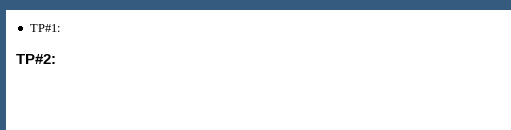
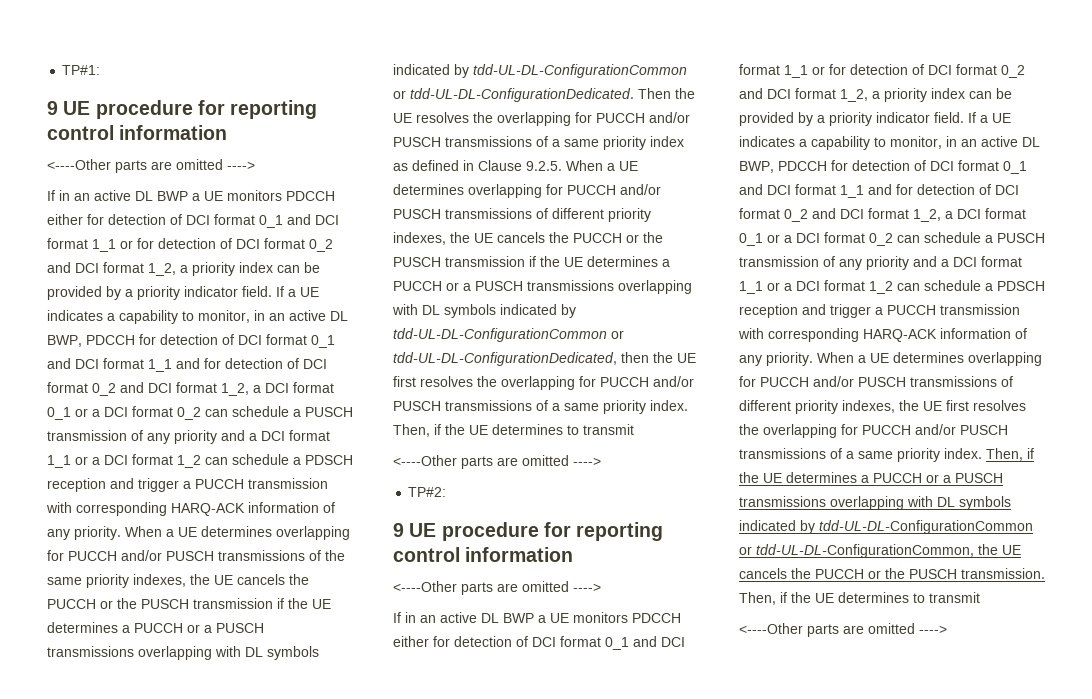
[16,54,56,64] TP#2: -> [47,100,318,119] [47,125,228,140] [47,159,255,173] [47,190,335,201] [47,214,339,228] [47,238,333,252] [47,262,320,276] [47,286,319,300] [47,310,348,324] [47,334,335,348] [47,358,327,372] [47,382,334,396] [47,406,353,420] [47,430,330,444] [47,454,353,468] [47,478,328,492] [46,502,335,516] [47,526,350,540] [47,550,345,561] [47,574,309,588] [47,598,331,609] [47,622,264,633] [47,646,319,660] [393,64,687,78] [393,88,695,102] [393,112,690,126] [393,136,684,150] [393,160,638,171] [393,184,661,198] [393,208,651,222] [393,232,663,245] [393,256,670,267] [393,280,692,294] [392,304,576,318] [393,328,624,342] [393,352,696,366] [393,376,694,390] [393,400,688,414] [393,424,634,437] [393,455,601,469] [408,487,447,497] [393,522,664,541] [393,547,574,562] [393,581,601,595] [393,612,681,623] [393,636,685,650] [739,64,1025,78] [739,88,1012,102] [739,112,1011,126] [739,136,1040,150] [739,160,1027,174] [739,184,1019,198] [739,208,1026,222] [739,232,1045,246] [739,256,1022,270] [739,280,1045,294] [739,304,1020,318] [738,328,1027,342] [739,352,1042,366] [739,376,1013,387] [739,400,1026,414] [739,424,1008,438] [739,448,1034,462] [739,472,1003,483] [739,496,1011,510] [739,520,1033,534] [739,544,1021,558] [739,568,1045,579] [739,592,980,605] [739,623,947,637] 9 UE procedure for reporting control information // <----Other parts are omitted ----> // If in an active DL BWP a UE monitors PDCCH either for detection of DCI format 0_1 and DCI format 1_1 or for detection of DCI format 0_2 and DCI format 1_2, a priority index can be provided by a priority indicator field. If a UE indicates a capability to monitor, in an active DL BWP, PDCCH for detection of DCI format 0_1 and DCI format 1_1 and for detection of DCI format 0_2 and DCI format 1_2, a DCI format 0_1 or a DCI format 0_2 can schedule a PUSCH transmission of any priority and a DCI format 1_1 or a DCI format 1_2 can schedule a PDSCH reception and trigger a PUCCH transmission with corresponding HARQ-ACK information of any priority. When a UE determines overlapping for PUCCH and/or PUSCH transmissions of the same priority indexes, the UE cancels the PUCCH or the PUSCH transmission if the UE determines a PUCCH or a PUSCH transmissions overlapping with DL symbols indicated by tdd-UL-DL-ConfigurationCommon or tdd-UL-DL-ConfigurationDedicated. Then the UE resolves the overlapping for PUCCH and/or PUSCH transmissions of a same priority index as defined in Clause 9.2.5. When a UE determines overlapping for PUCCH and/or PUSCH transmissions of different priority indexes, the UE cancels the PUCCH or the PUSCH transmission if the UE determines a PUCCH or a PUSCH transmissions overlapping with DL symbols indicated by tdd-UL-DL-ConfigurationCommon or tdd-UL-DL-ConfigurationDedicated, then the UE first resolves the overlapping for PUCCH and/or PUSCH transmissions of a same priority index. Then, if the UE determines to transmit // <----Other parts are omitted ----> // TP#2: // 9 UE procedure for reporting control information // <----Other parts are omitted ----> // If in an active DL BWP a UE monitors PDCCH either for detection of DCI format 0_1 and DCI format 1_1 or for detection of DCI format 0_2 and DCI format 1_2, a priority index can be provided by a priority indicator field. If a UE indicates a capability to monitor, in an active DL BWP, PDCCH for detection of DCI format 0_1 and DCI format 1_1 and for detection of DCI format 0_2 and DCI format 1_2, a DCI format 0_1 or a DCI format 0_2 can schedule a PUSCH transmission of any priority and a DCI format 1_1 or a DCI format 1_2 can schedule a PDSCH reception and trigger a PUCCH transmission with corresponding HARQ-ACK information of any priority. When a UE determines overlapping for PUCCH and/or PUSCH transmissions of different priority indexes, the UE first resolves the overlapping for PUCCH and/or PUSCH transmissions of a same priority index. Then, if the UE determines a PUCCH or a PUSCH transmissions overlapping with DL symbols indicated by tdd-UL-DL-ConfigurationCommon or tdd-UL-DL-ConfigurationCommon, the UE cancels the PUCCH or the PUSCH transmission. Then, if the UE determines to transmit // <----Other parts are omitted ---->

